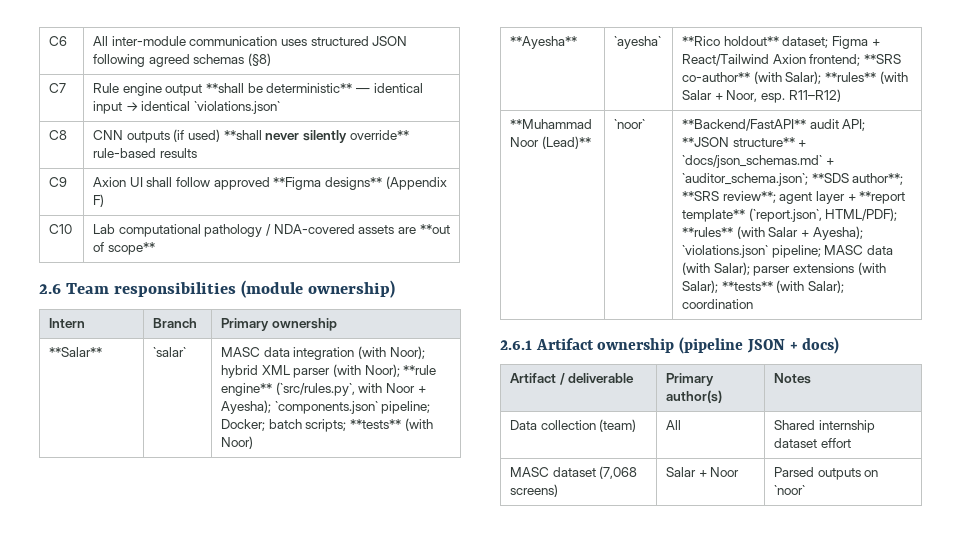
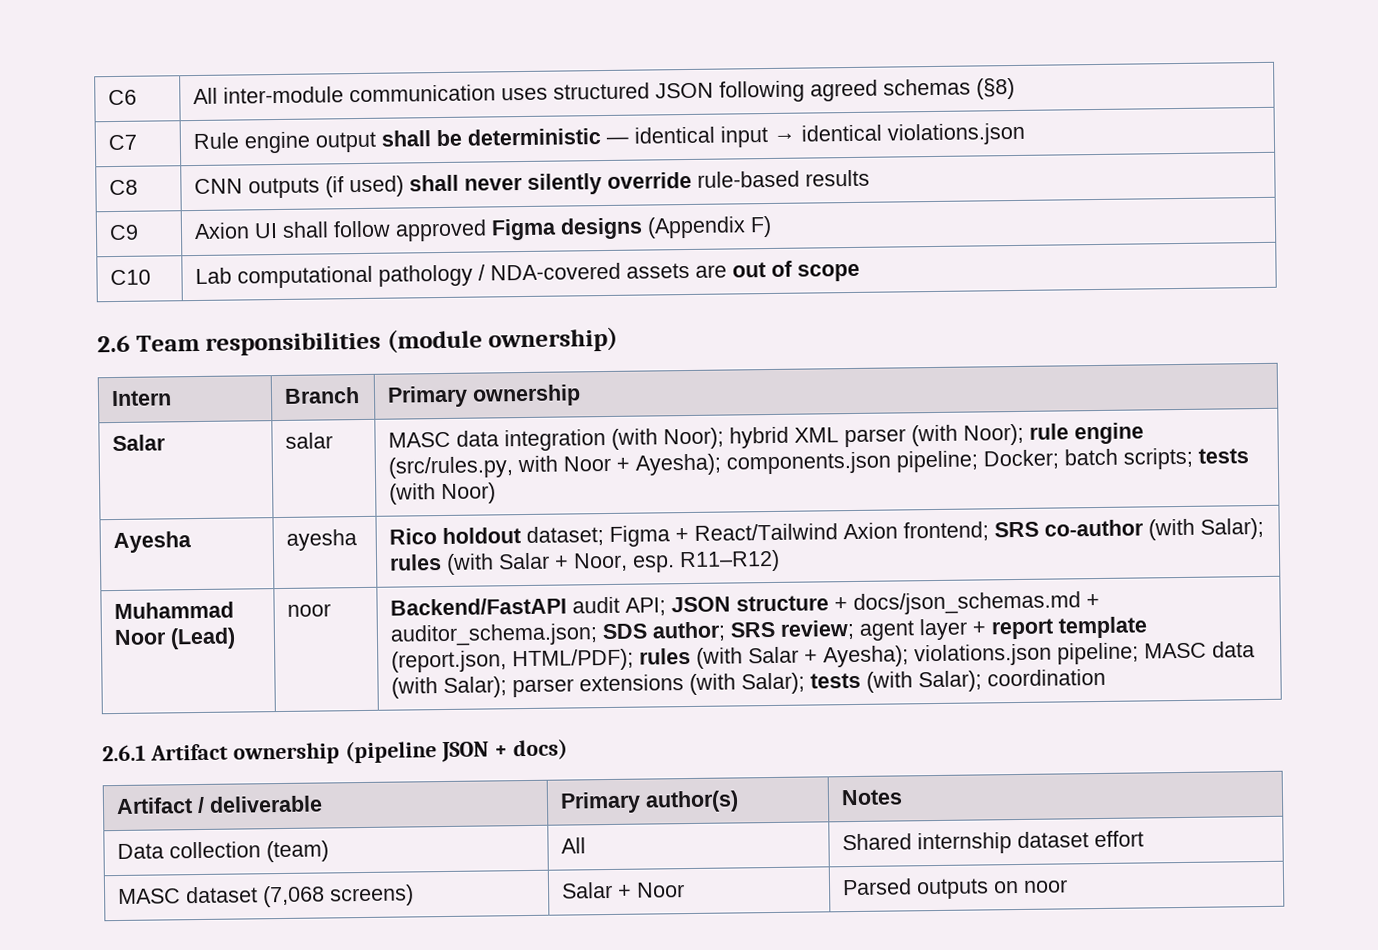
[206,83,353,93] **shall be deterministic** -> [380,128,601,147] shall be deterministic
[194,101,281,114] `violations.json` -> [886,122,1025,146] violations.json
[223,130,262,140] **shall -> [408,174,459,192] shall
[349,130,409,140] override** -> [606,171,692,189] override
[273,177,382,190] **Figma designs** -> [490,217,643,241] Figma designs
[419,224,450,234] [93,242,155,255] **out of scope** -> [731,260,860,282] out of scope
[49,347,103,357] [153,347,187,357] **Salar** | `salar` -> [111,434,166,452] [284,432,333,449] Salar | salar
[403,365,437,375] [221,382,355,396] **rule engine** (`src/rules.py`, -> [1028,422,1144,445] [387,456,514,479] rule engine (src/rules.py,
[274,401,378,414] `components.json` -> [725,451,891,475] components.json
[350,419,402,429] **tests** -> [1197,448,1249,464] tests
[510,36,578,49] [614,36,662,49] [682,36,779,46] **Ayesha** | `ayesha` | **Rico holdout** -> [112,531,192,554] [285,529,357,551] [388,527,521,545] Ayesha | ayesha | Rico holdout
[864,54,902,64] [682,71,877,84] **SRS co-author** (with Salar); **rules** -> [993,517,1264,541] [388,554,442,571] SRS co-author (with Salar); rules
[510,119,593,129] [510,136,591,149] [614,119,646,129] [682,119,866,131] [682,137,807,147] [682,155,834,168] [682,173,904,186] [682,191,906,204] [682,208,898,222] [682,227,734,237] **Muhammad Noor (Lead)** | `noor` | **Backend/FastAPI** audit API; **JSON structure** + `docs/json_schemas.md` + `auditor_schema.json`; **SDS author**; **SRS review**; agent layer + **report template** (`report.json`, HTML/PDF); **rules** -> [113,601,234,620] [113,627,236,650] [286,603,331,617] [389,591,1100,616] [389,616,1148,647] [390,647,691,673] Muhammad Noor (Lead) | noor | Backend/FastAPI audit API; JSON structure + docs/json_schemas.md + auditor_schema.json; SDS author; SRS review; agent layer + report template (report.json, HTML/PDF); rules
[682,245,769,258] `violations.json` -> [913,643,1052,667] violations.json
[721,281,773,291] **tests** -> [809,672,861,689] tests
[774,485,806,495] `noor` -> [1022,879,1068,893] noor

